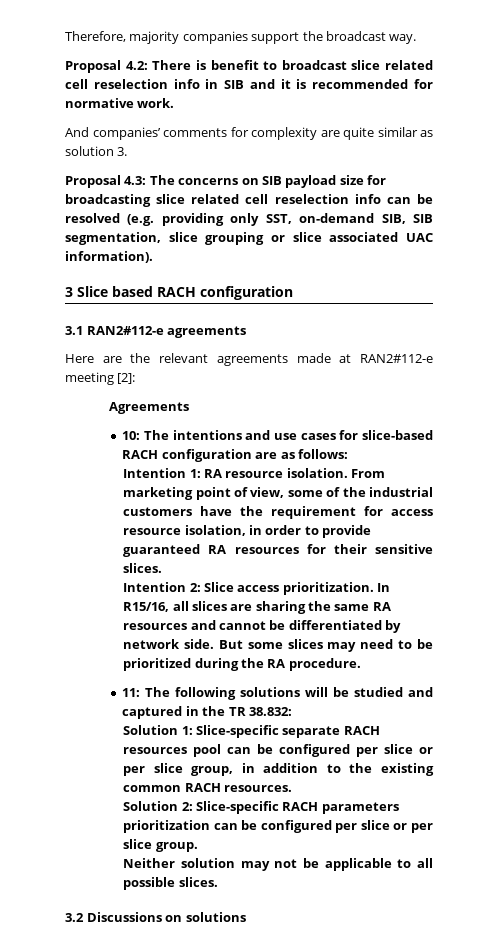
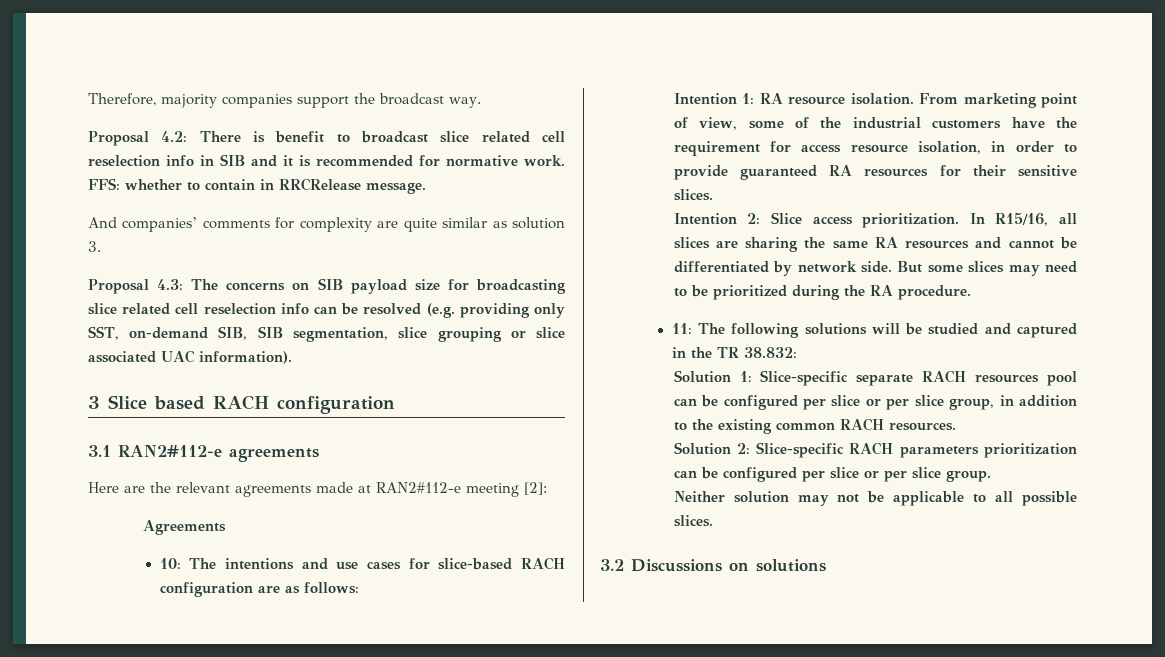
(175, 103) none -> [88,178,426,194] FFS: whether to contain in RRCRelease message.

